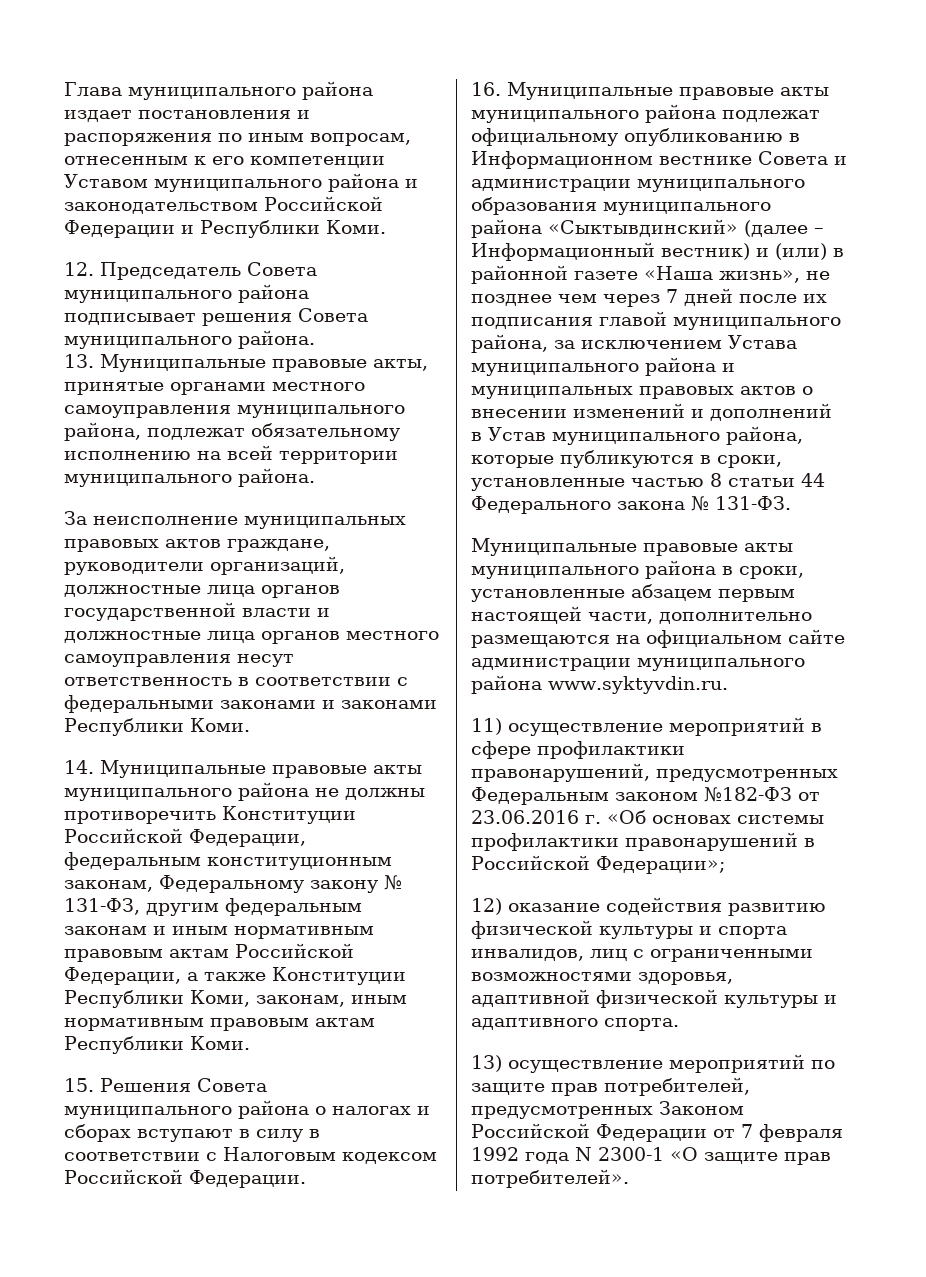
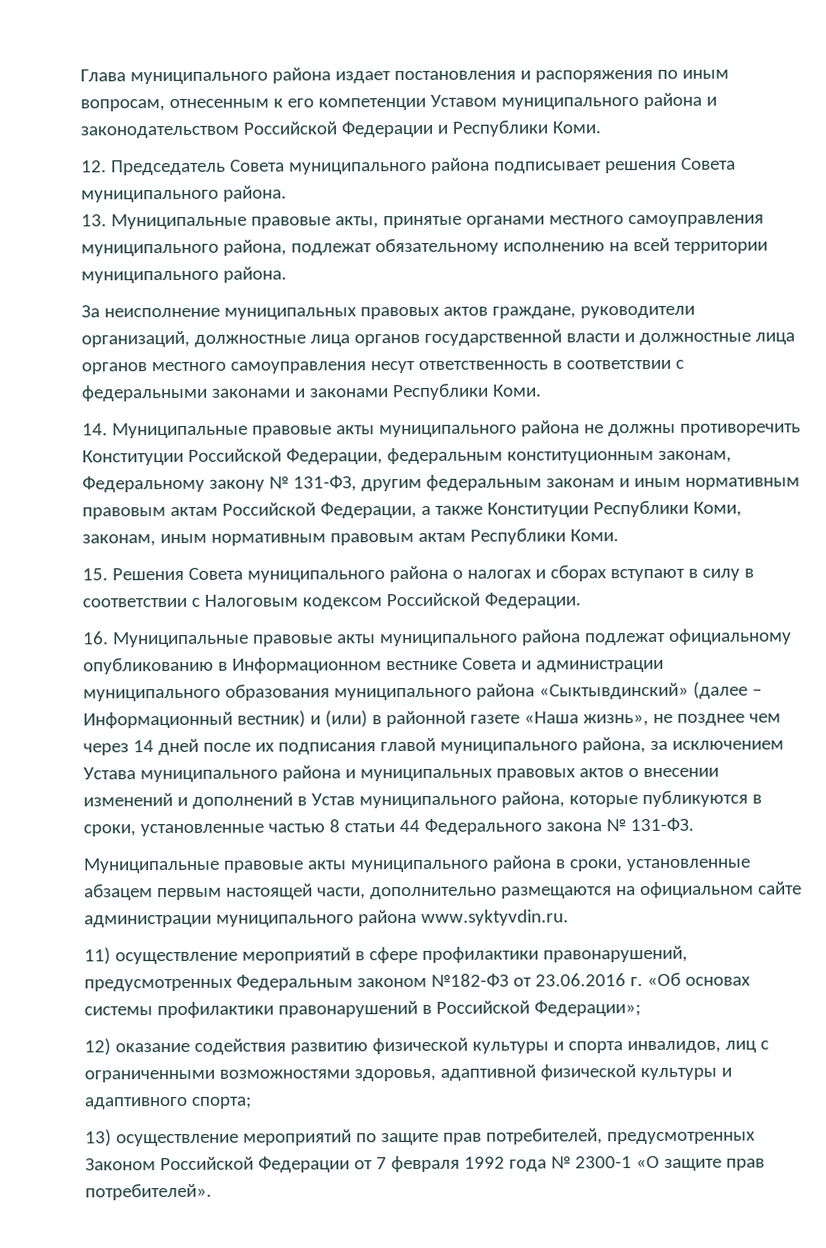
[666,289,678,303] 7 -> [132,740,154,753] 14
[604,1018,679,1031] спорта. -> [190,1096,252,1109] спорта;
[575,1147,592,1161] N -> [550,1156,571,1169] №

